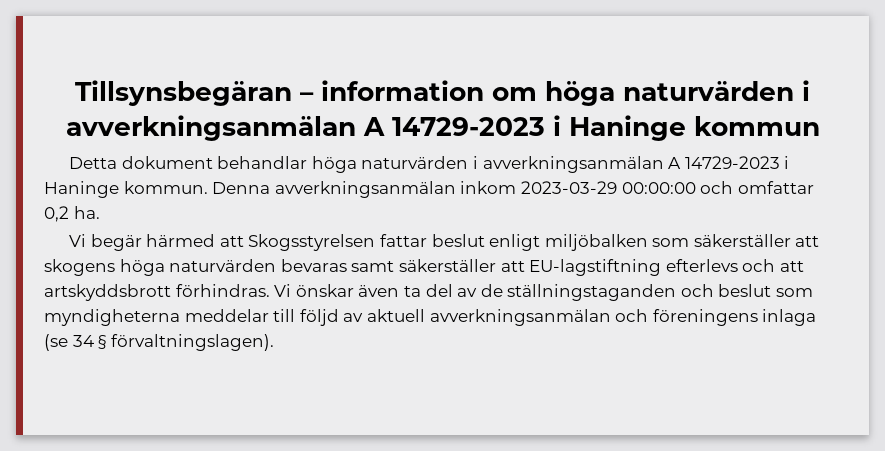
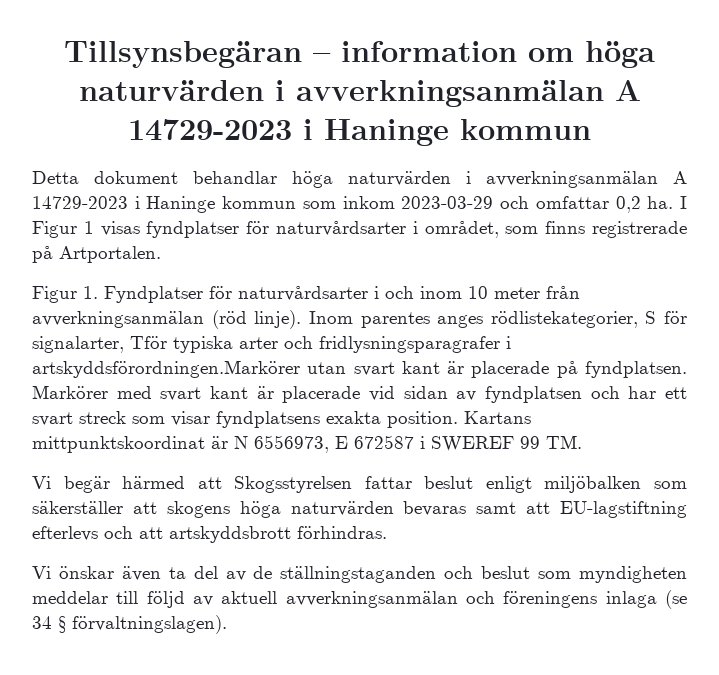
[123,181,456,198] kommun. Denna avverkningsanmälan -> [222,196,336,209] kommun som
[621,182,696,194] 00:00:00 -> (494, 202) none
(100, 212) none -> [680,196,688,209] [32,221,687,238] [32,246,161,263] [32,286,580,303] [32,310,687,329] [32,336,511,353] [32,360,687,378] [32,385,687,403] [32,411,531,428] [32,435,582,453] I Figur 1 visas fyndplatser för naturvårdsarter i området, som finns registrerade på Artportalen. // Figur 1. Fyndplatser för naturvårdsarter i och inom 10 meter från avverkningsanmälan (röd linje). Inom parentes anges rödlistekategorier, S för signalarter, Tför typiska arter och fridlysningsparagrafer i artskyddsförordningen.Markörer utan svart kant är placerade på fyndplatsen. Markörer med svart kant är placerade vid sidan av fyndplatsen och har ett svart streck som visar fyndplatsens exakta position. Kartans mittpunktskoordinat är N 6556973, E 672587 i SWEREF 99 TM.
[398,259,496,272] säkerställer -> (517, 508) none
(270, 290) none -> (387, 532) //
[44,309,180,326] myndigheterna -> [579,566,688,583] myndigheten

